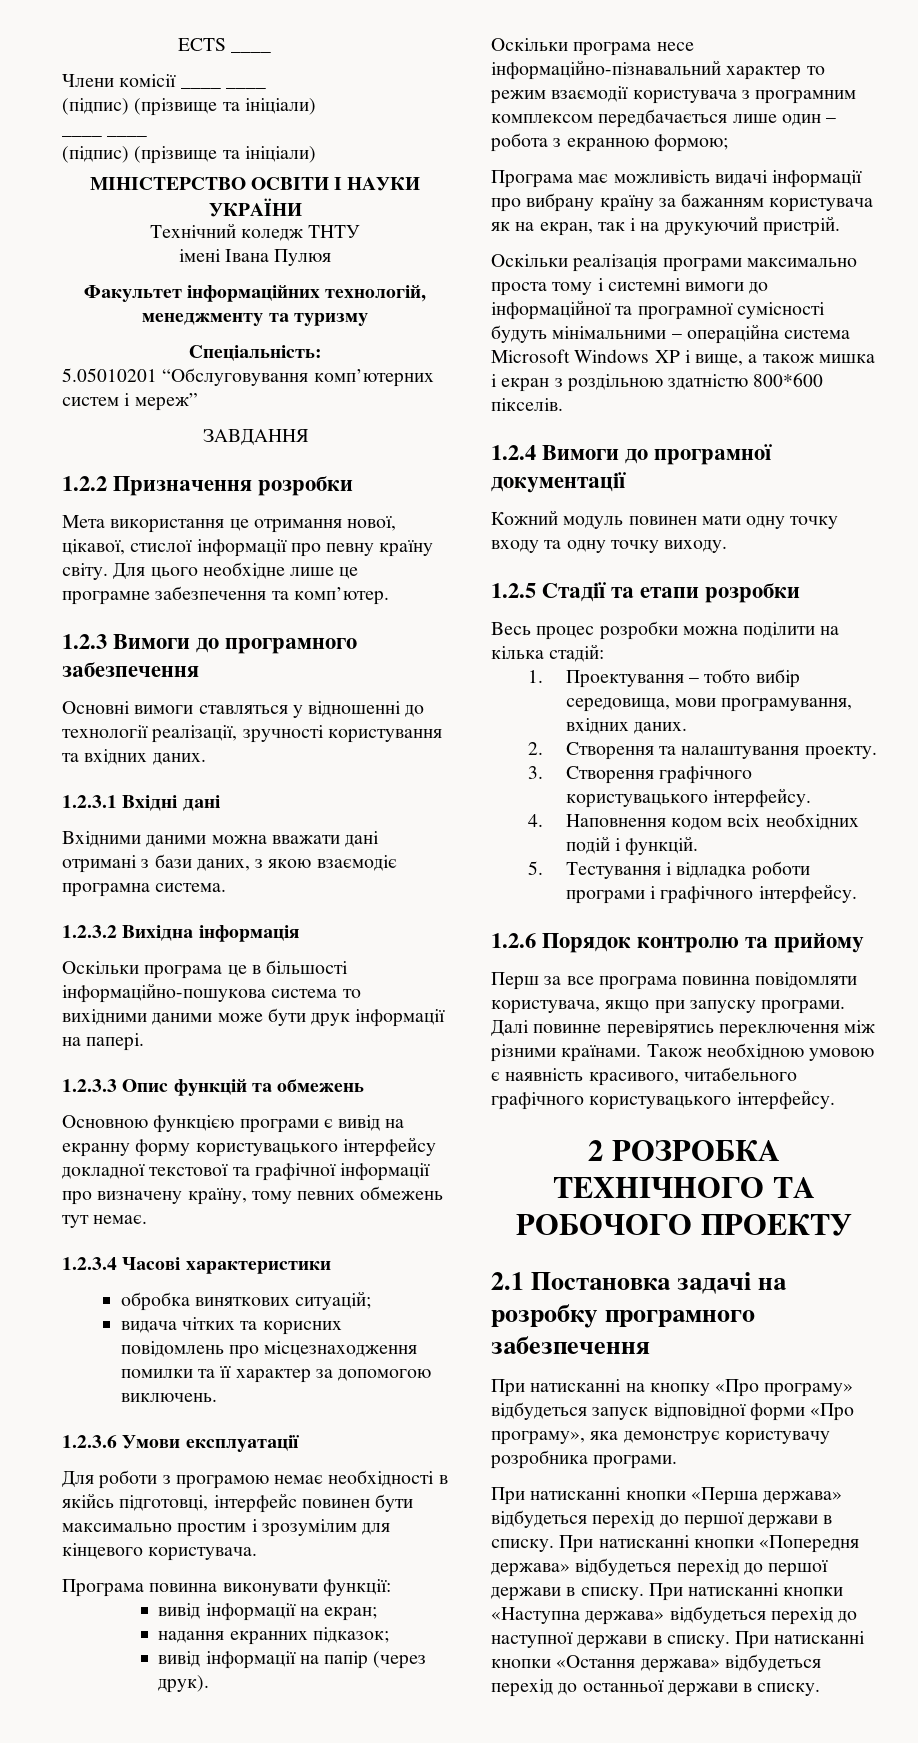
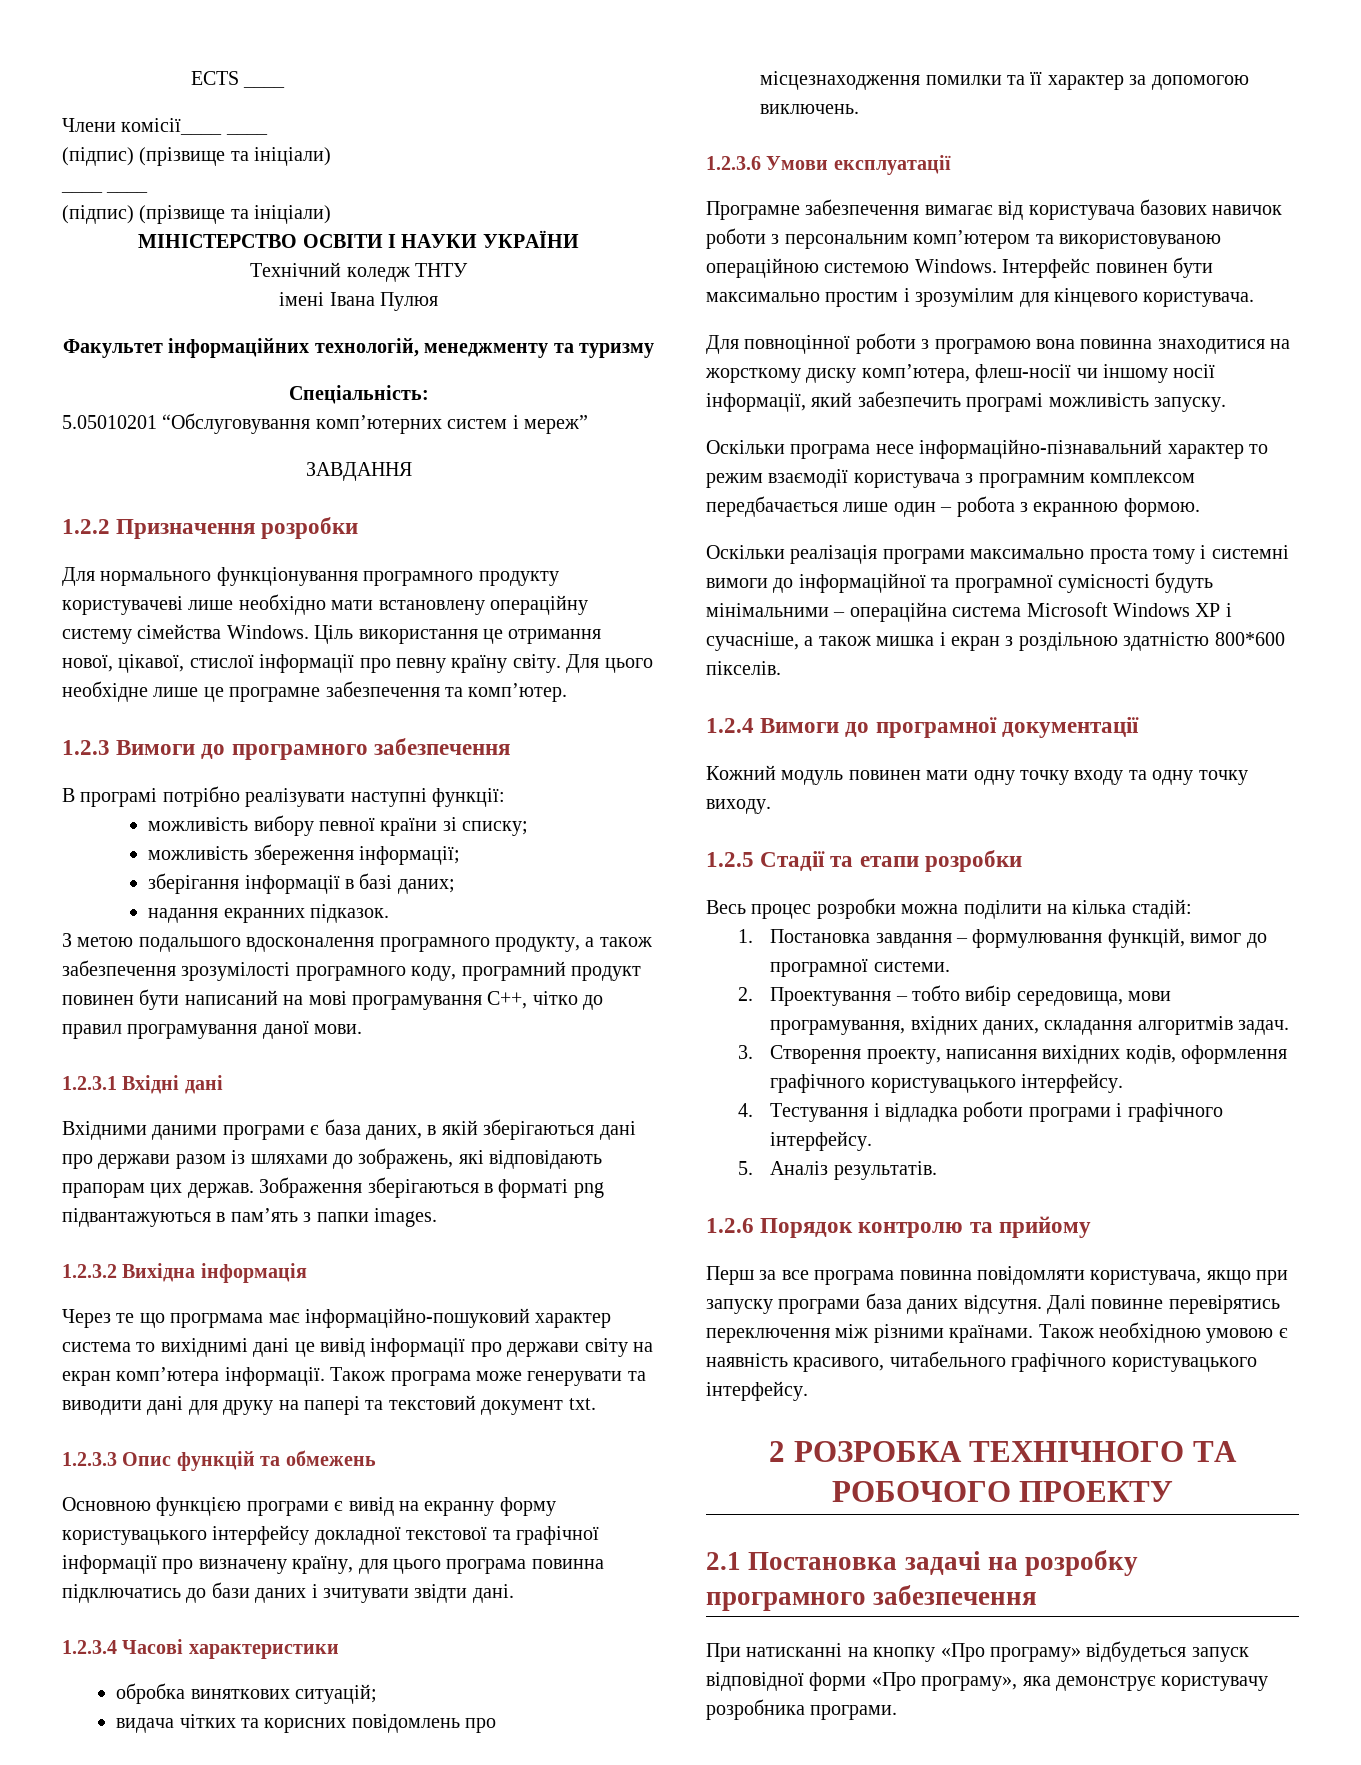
[119,74,177,87] [180,87,221,89] комісії ____ -> [121,118,223,135] комісії____
[62,515,105,528] Мета -> [62,567,559,586] [62,594,588,615] [62,624,354,644] Для нормального функціонування програмного продукту користувачеві лише необхідно мати встановлену операційну систему сімейства Windows. Ціль
[62,701,425,718] [62,725,442,743] [62,749,206,765] Основні вимоги ставляться у відношенні до технології реалізації, зручності користування та вхідних даних. -> [62,786,505,807] [148,815,529,836] [148,844,461,865] [148,873,455,894] [148,904,390,923] [62,933,652,952] [62,960,641,981] [62,989,604,1010] [62,1020,363,1039] В програмі потрібно реалізувати наступні функції: // можливість вибору певної країни зі списку; // можливість збереження інформації; // зберігання інформації в базі даних; // надання екранних підказок. // З метою подальшого вдосконалення програмного продукту, а також забезпечення зрозумілості програмного коду, програмний продукт повинен бути написаний на мові програмування C++, чітко до правил програмування даної мови.
[211,831,380,847] [62,854,397,873] [62,883,227,897] [62,925,299,942] [62,960,349,979] [62,983,361,1003] [62,1008,446,1027] [62,1033,145,1051] можна вважати дані отримані з бази даних, з якою взаємодіє програмна система. // 1.2.3.2 Вихідна інформація // Оскільки програма це в більшості інформаційно-пошукова система то вихідними даними може бути друк інформації на папері. -> [222,1119,636,1140] [62,1148,603,1169] [62,1177,604,1198] [62,1208,437,1227] [62,1263,307,1283] [62,1308,612,1328] [62,1338,653,1357] [62,1367,646,1386] [62,1395,596,1415] програми є база даних, в якій зберігаються дані про держави разом із шляхами до зображень, які відповідають прапорам цих держав. Зображення зберігаються в форматі png підвантажуються в пам’ять з папки images. // 1.2.3.2 Вихідна інформація // Через те що прогрмама має інформаційно-пошуковий характер система то вихіднимі дані це вивід інформації про держави світу на екран комп’ютера інформації. Також програма може генерувати та виводити дані для друку на папері та текстовий документ txt.
[251,1186,444,1204] [62,1215,148,1228] тому певних обмежень тут немає. -> [358,1559,604,1574] [62,1582,514,1603] для цього програма повинна підключатись до бази даних і зчитувати звідти дані.
[62,1470,448,1489] [62,1493,297,1513] Для роботи з програмою немає необхідності в якійсь підготовці, інтерфейс -> [706,199,1283,220] [706,228,1221,249] [706,258,1091,278] Програмне забезпечення вимагає від користувача базових навичок роботи з персональним комп’ютером та використовуваною операційною системою Windows. Інтерфейс
[62,1579,391,1597] [158,1603,378,1621] [158,1627,389,1645] [158,1651,427,1669] [158,1675,210,1693] Програма повинна виконувати функції: // вивід інформації на екран; // надання екранних підказок; // вивід інформації на папір (через друк). -> [706,333,1291,354] [705,364,1216,383] [706,391,1226,412] Для повноцінної роботи з програмою вона повинна знаходитися на жорсткому диску комп’ютера, флеш-носії чи іншому носії інформації, який забезпечить програмі можливість запуску.
[653,134,728,152] [491,170,863,188] [491,193,874,212] [491,216,840,236] формою; // Програма має можливість видачі інформації про вибрану країну за бажанням користувача як на екран, так і на друкуючий пристрій. -> [1123,498,1200,517] формою.
[695,354,744,366] вище, -> [706,632,799,651] сучасніше,
(544, 676) none -> [770,928,1267,948] [770,958,950,977] [738,987,754,1001] Постановка завдання – формулювання функцій, вимог до програмної системи. // 2.
[634,722,688,734] [528,742,877,760] [528,766,753,784] [565,788,812,808] [528,813,859,830] [565,836,699,856] [528,861,544,875] даних. // 2. Створення та налаштування проекту. // 3. Створення графічного користувацького інтерфейсу. // 4. Наповнення кодом всіх необхідних подій і функцій. // 5. -> [983,1016,1290,1035] [738,1045,1288,1064] [770,1073,1124,1093] [738,1103,754,1117] даних, складання алгоритмів задач. // 3. Створення проекту, написання вихідних кодів, оформлення графічного користувацького інтерфейсу. // 4.
(857, 894) none -> [738,1161,937,1180] // 5. Аналіз результатів.
[761,1000,846,1014] програми. -> [778,1293,1042,1314] програми база даних відсутня.
[491,1487,843,1505] [491,1510,833,1529] [491,1535,860,1553] [491,1558,829,1577] [491,1583,844,1601] [491,1606,858,1625] [491,1631,866,1649] [491,1654,821,1673] [491,1679,821,1697] // При натисканні кнопки «Перша держава» відбудеться перехід до першої держави в списку. При натисканні кнопки «Попередня держава» відбудеться перехід до першої держави в списку. При натисканні кнопки «Наступна держава» відбудеться перехід до наступної держави в списку. При натисканні кнопки «Остання держава» відбудеться перехід до останньої держави в списку. -> (898, 1712) none

